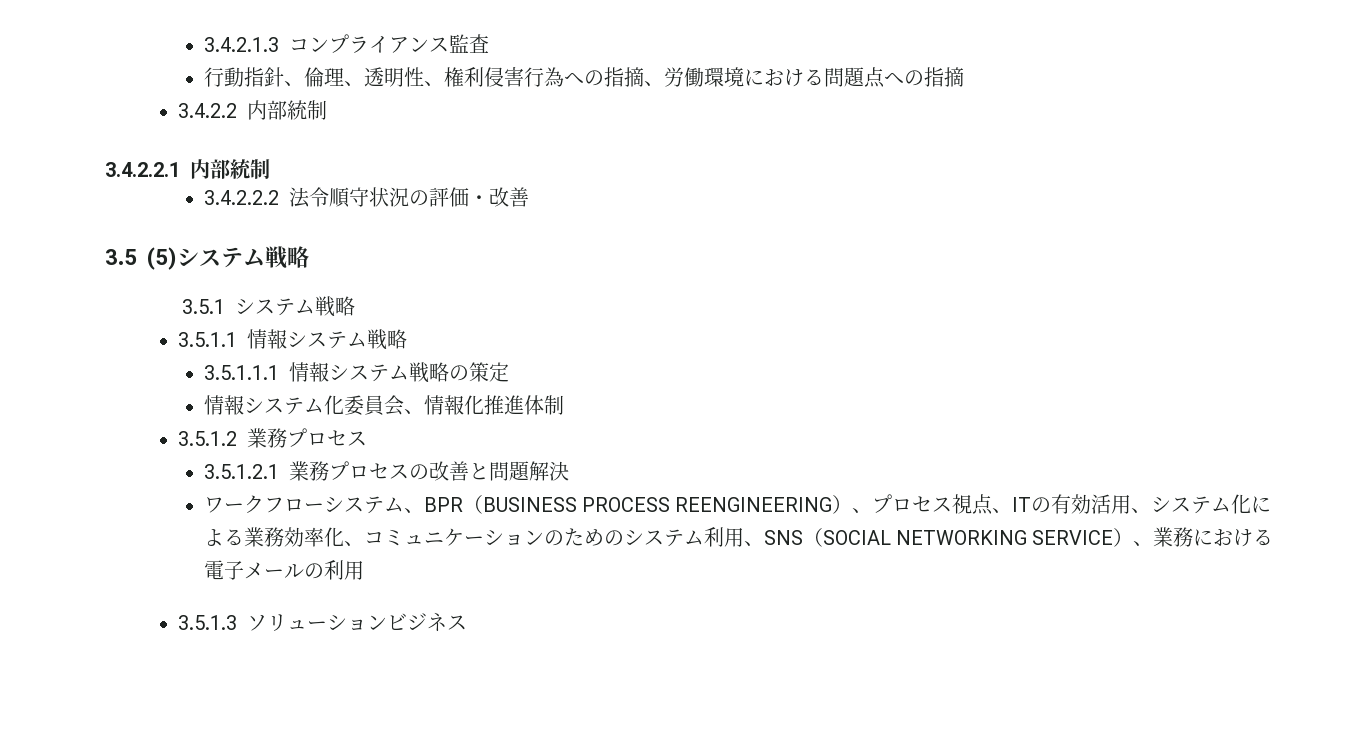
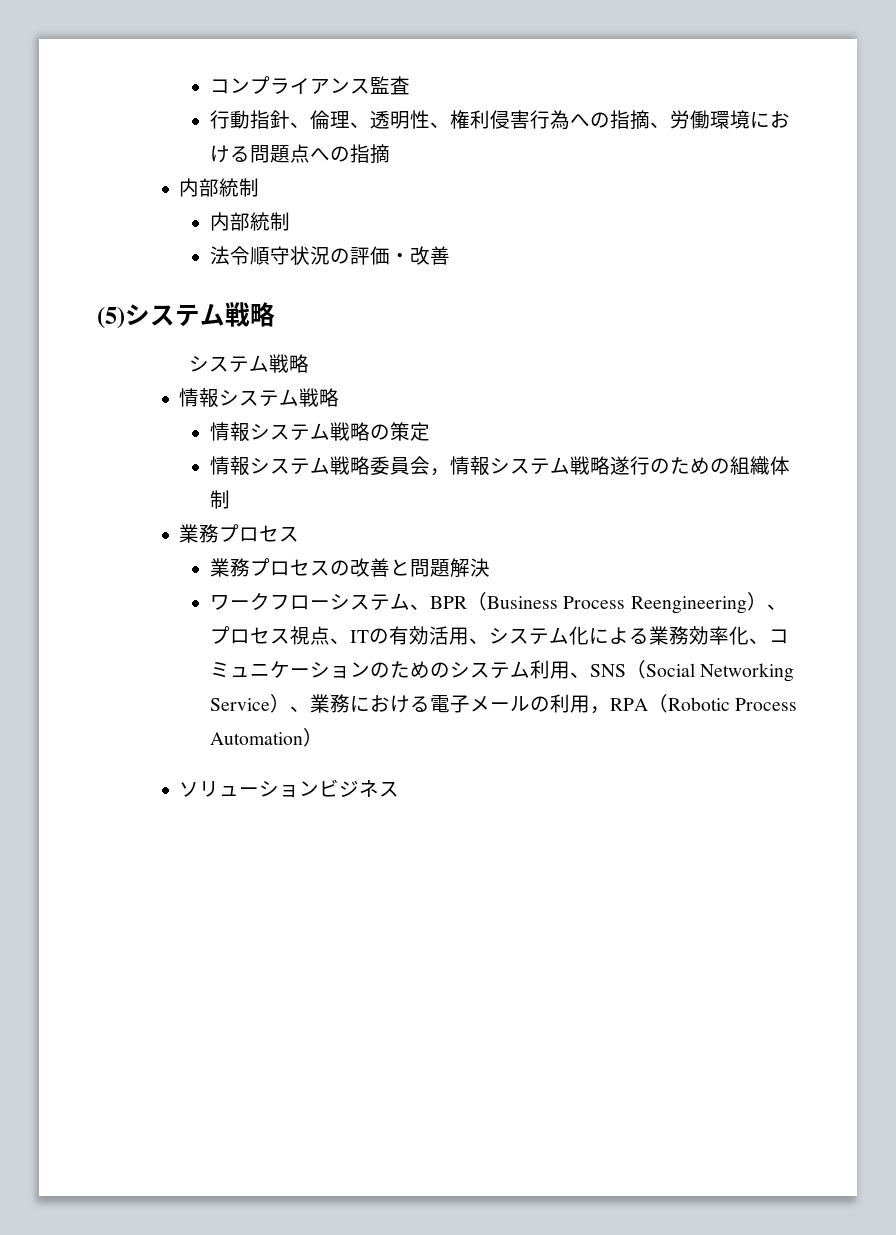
[203,37,279,52] 3.4.2.1.3 -> (210, 86) none
[178,100,328,120] [105,159,270,179] [203,190,279,205] 3.4.2.2内部統制 // 3.4.2.2.1内部統制 // 3.4.2.2.2 -> [179,178,260,197] [210,212,291,231] 内部統制 // 内部統制 //
[105,249,137,265] 3.5 -> (451, 255) none
[181,296,355,317] [178,332,238,347] 3.5.1システム戦略 // 3.5.1.1 -> [188,354,309,373] システム戦略 //
[203,365,279,380] 3.5.1.1.1 -> (340, 397) none
[323,395,524,416] 化委員会、情報化推進 -> [330,456,771,476] 戦略委員会，情報システム戦略遂行のための組織
[178,431,238,446] 3.5.1.2 -> (231, 499) none
[203,464,279,479] 3.5.1.2.1 -> (300, 534) none
[482,497,833,512] BUSINESS PROCESS REENGINEERING -> [487,596,747,614] Business Process Reengineering
[822,530,1114,545] SOCIAL NETWORKING SERVICE -> [646,663,795,682] [210,698,271,711] Social Networking Service
[178,615,238,630] // 3.5.1.3 -> [590,694,798,714] [210,728,324,747] ，RPA（Robotic Process Automation） //

